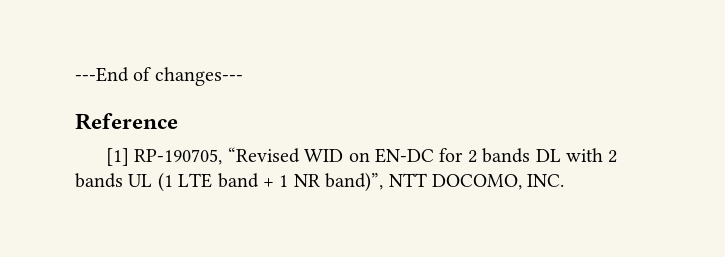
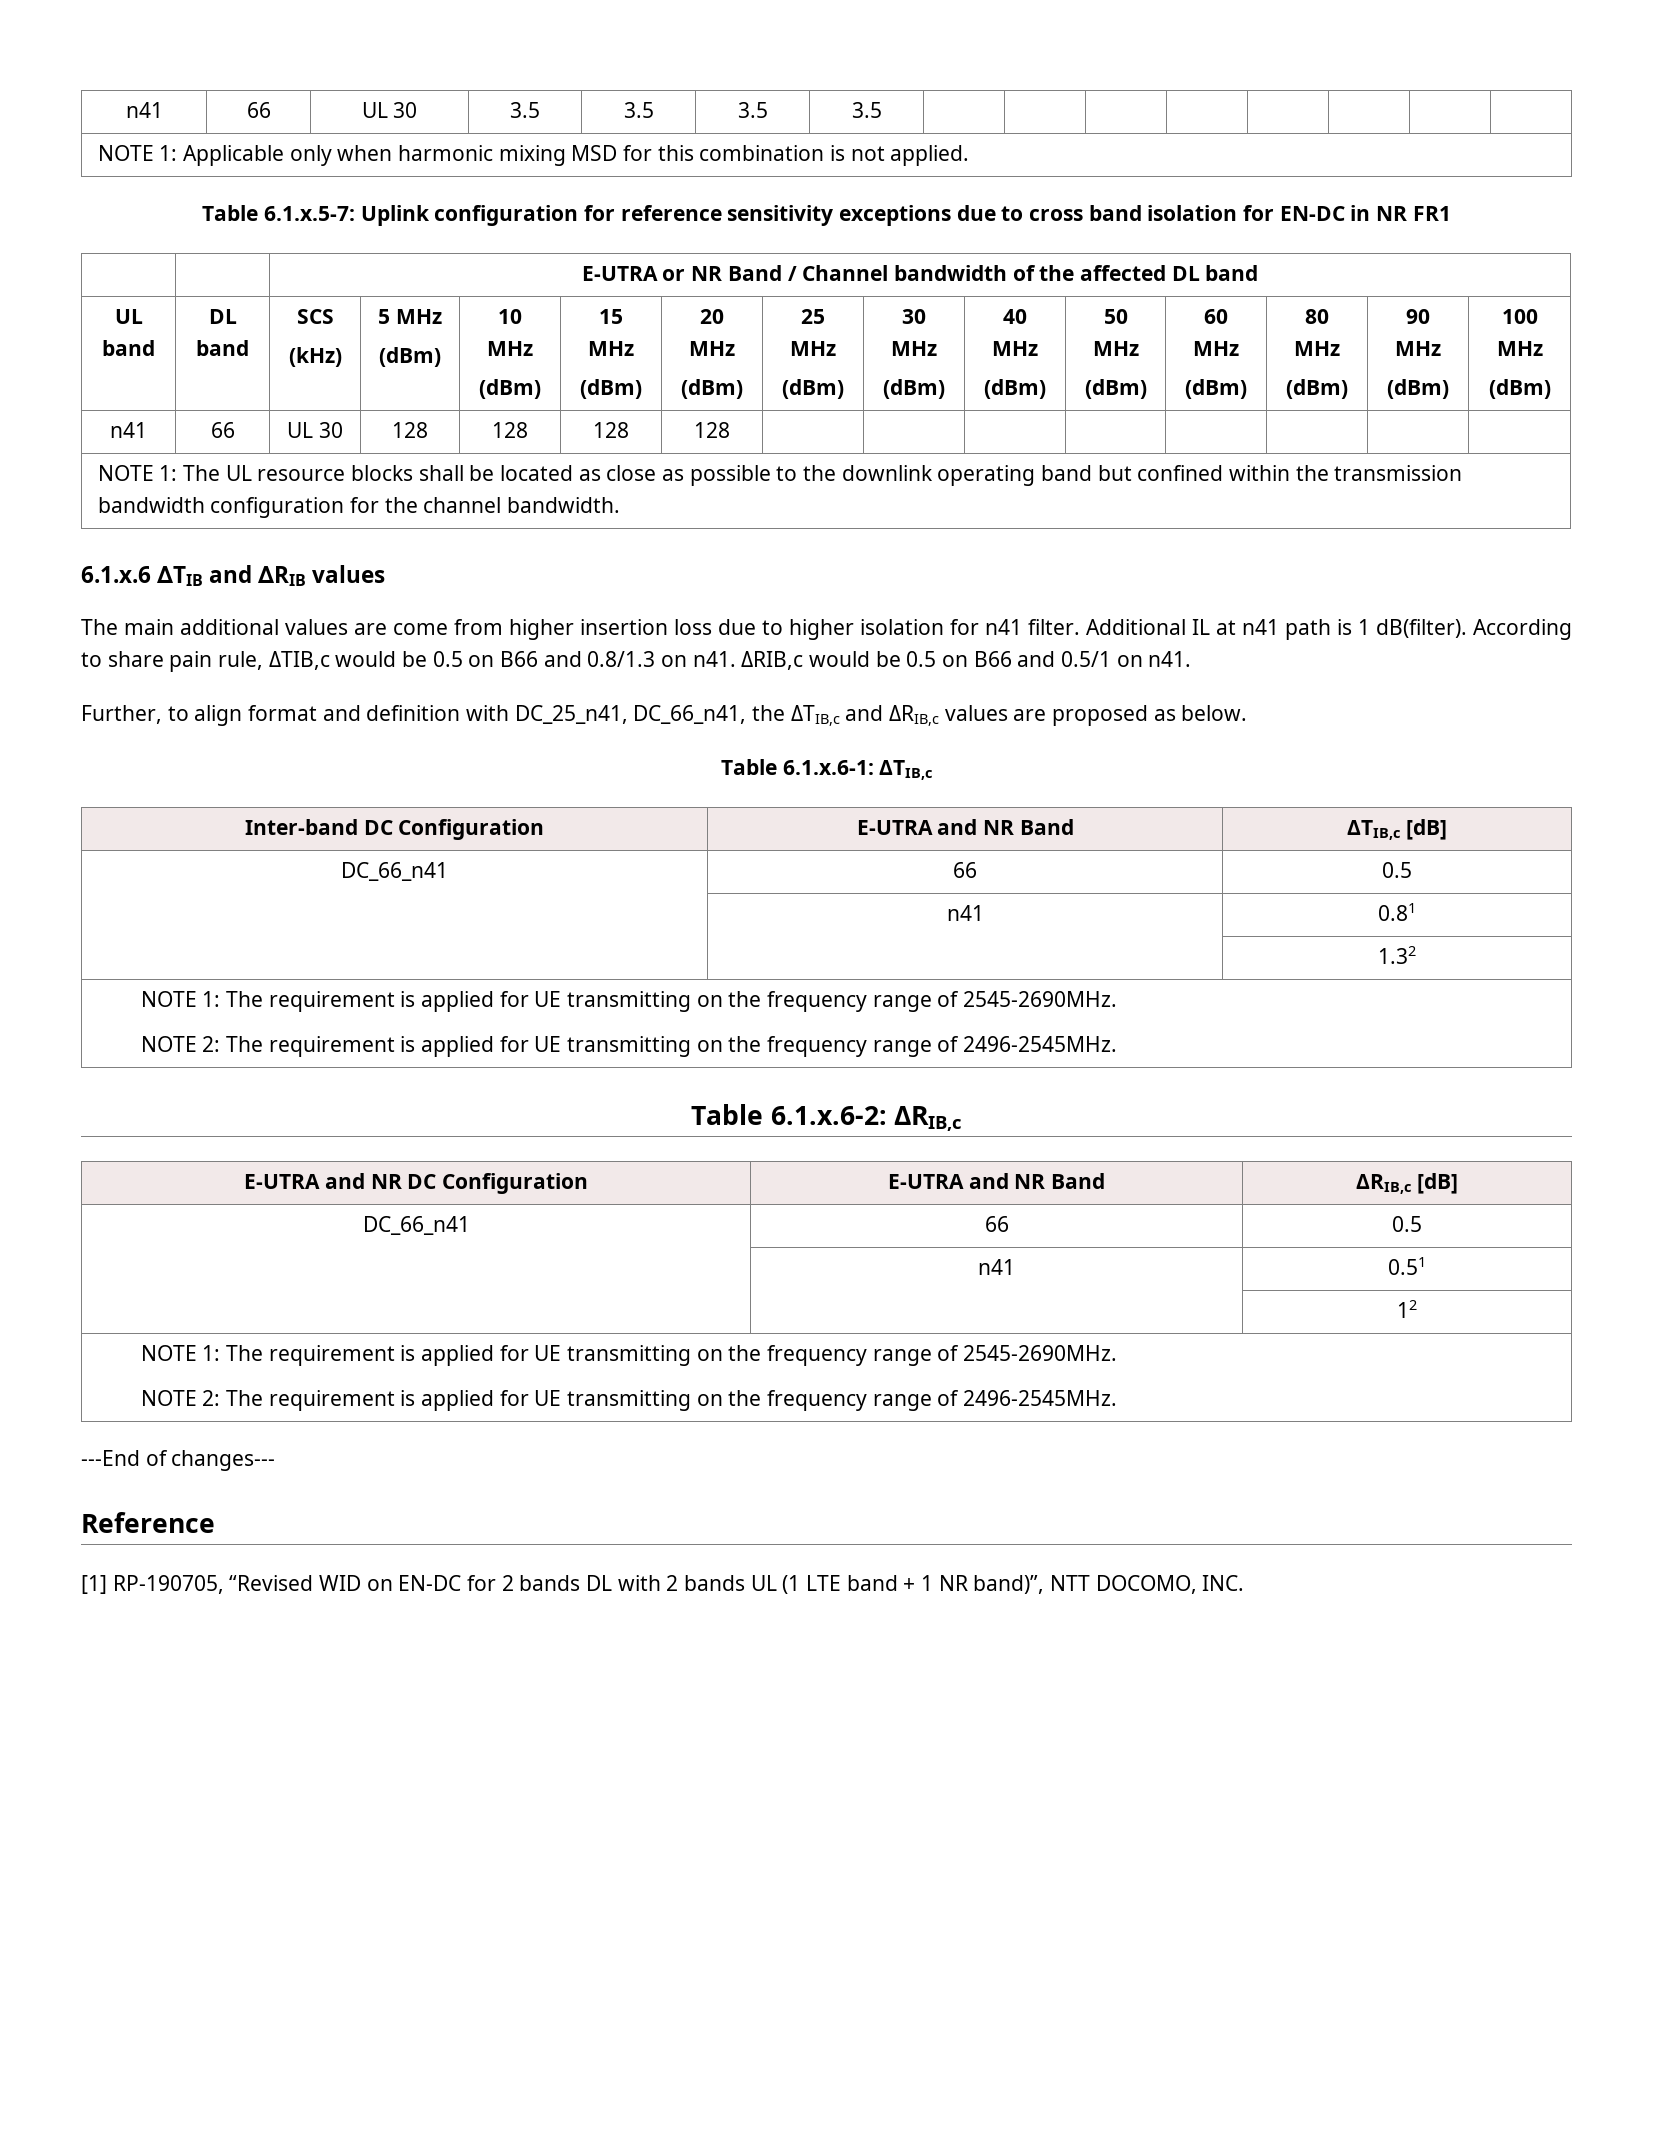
(75, 74) none -> [125,102,163,118] [246,102,271,118] [361,102,418,118] [510,102,540,118] [623,102,654,118] [737,102,768,118] [851,102,882,118] [97,145,970,166] [202,205,1451,226] [581,265,1259,281] [114,309,143,324] [102,340,155,356] [208,309,237,324] [196,340,249,356] [296,309,334,324] [288,347,342,367] [378,309,442,324] [379,347,441,367] [498,309,522,324] [487,341,533,356] [479,379,541,399] [599,309,623,324] [588,341,634,356] [580,379,642,399] [700,309,724,324] [689,341,735,356] [681,379,743,399] [801,309,825,324] [790,341,836,356] [782,379,844,399] [902,309,926,324] [891,341,937,356] [883,379,945,399] [1003,309,1027,324] [992,341,1038,356] [984,379,1046,399] [1103,309,1128,324] [1092,341,1139,356] [1084,379,1147,399] [1204,309,1228,324] [1193,341,1239,356] [1185,379,1247,399] [1305,309,1329,324] [1294,341,1340,356] [1286,379,1348,399] [1406,309,1430,324] [1395,341,1441,356] [1387,379,1449,399] [1501,309,1538,324] [1496,341,1543,356] [1488,379,1551,399] [110,422,147,438] [210,422,235,438] [287,422,343,438] [392,422,428,438] [492,422,528,438] [593,422,629,438] [694,422,730,438] [97,465,1463,486] [97,497,621,518] [81,565,386,586] [81,619,1572,640] [81,651,1192,672] [81,705,1248,726] [720,759,933,780] [244,819,545,840] [856,819,1074,835] [1347,819,1447,840] [341,862,448,881] [953,862,977,878] [1382,862,1412,878] [946,905,984,921] [1378,903,1416,921] [1378,946,1416,964] [140,991,1118,1012] [140,1036,1118,1057] [691,1104,962,1131] [244,1173,588,1194] [887,1173,1106,1189] [1356,1173,1458,1194] [362,1216,470,1235] [984,1216,1009,1232] [1392,1216,1422,1232] [978,1259,1015,1275] [1388,1257,1426,1275] [1397,1300,1417,1318] [140,1345,1118,1366] [140,1390,1118,1411] n41 | 66 | UL 30 | 3.5 | 3.5 | 3.5 | 3.5 | | | | | | | | // NOTE 1: Applicable only when harmonic mixing MSD for this combination is not applied. // Table 6.1.x.5-7: Uplink configuration for reference sensitivity exceptions due to cross band isolation for EN-DC in NR FR1 // | | E-UTRA or NR Band / Channel bandwidth of the affected DL band // UL band | DL band | SCS // (kHz) | 5 MHz // (dBm) | 10 MHz // (dBm) | 15 MHz // (dBm) | 20 MHz // (dBm) | 25 MHz // (dBm) | 30 MHz // (dBm) | 40 MHz // (dBm) | 50 MHz // (dBm) | 60 MHz // (dBm) | 80 MHz // (dBm) | 90 MHz // (dBm) | 100 MHz // (dBm) // n41 | 66 | UL 30 | 128 | 128 | 128 | 128 | | | | | | | | // NOTE 1: The UL resource blocks shall be located as close as possible to the downlink operating band but confined within the transmission bandwidth configuration for the channel bandwidth. // 6.1.x.6 ∆TIB and ∆RIB values // The main additional values are come from higher insertion loss due to higher isolation for n41 filter. Additional IL at n41 path is 1 dB(filter). According to share pain rule, ΔTIB,c would be 0.5 on B66 and 0.8/1.3 on n41. ΔRIB,c would be 0.5 on B66 and 0.5/1 on n41. // Further, to align format and definition with DC_25_n41, DC_66_n41, the ΔTIB,c and ΔRIB,c values are proposed as below. // Table 6.1.x.6-1: ΔTIB,c // Inter-band DC Configuration | E-UTRA and NR Band | ΔTIB,c [dB] // DC_66_n41 | 66 | 0.5 // | n41 | 0.81 // | | 1.32 // NOTE 1: The requirement is applied for UE transmitting on the frequency range of 2545-2690MHz. // NOTE 2: The requirement is applied for UE transmitting on the frequency range of 2496-2545MHz. // Table 6.1.x.6-2: ΔRIB,c // E-UTRA and NR DC Configuration | E-UTRA and NR Band | ΔRIB,c [dB] // DC_66_n41 | 66 | 0.5 // | n41 | 0.51 // | | 12 // NOTE 1: The requirement is applied for UE transmitting on the frequency range of 2545-2690MHz. // NOTE 2: The requirement is applied for UE transmitting on the frequency range of 2496-2545MHz. //

